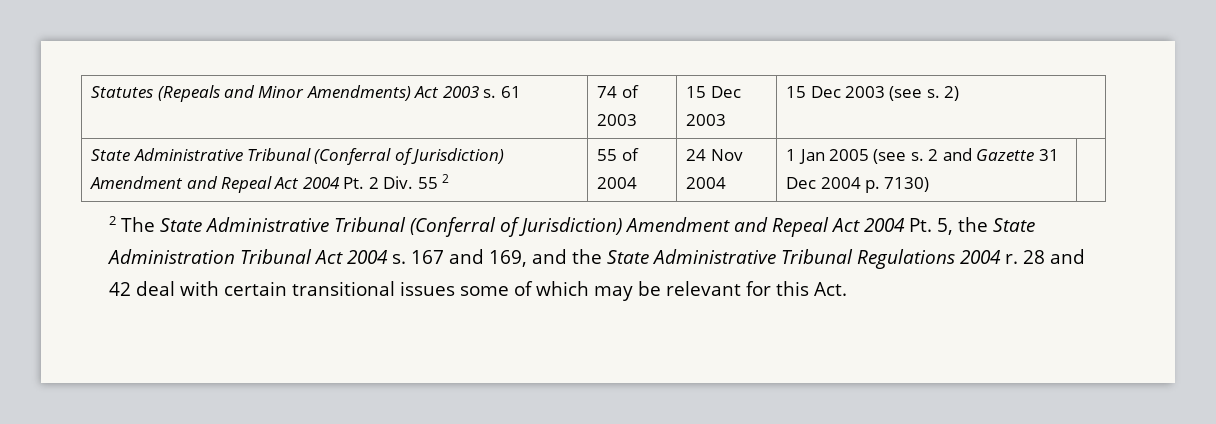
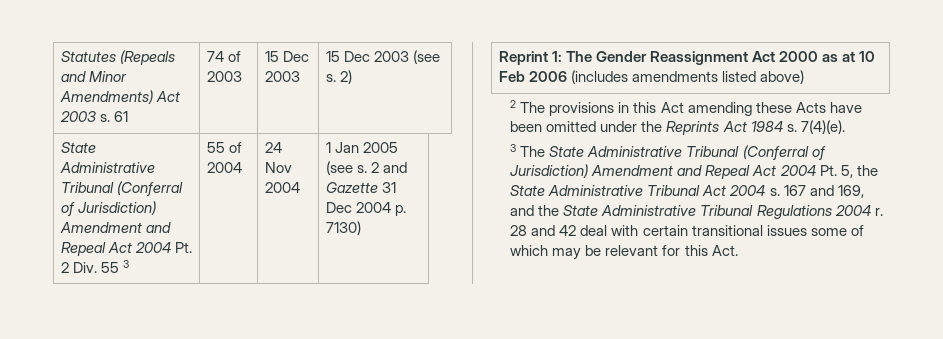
[442,174,450,183] 2 -> [122,260,129,268] 3
[109,216,117,225] | // 2 -> [498,51,876,65] [498,70,804,84] [510,100,862,116] [510,120,845,135] [510,144,517,152] // Reprint 1: The Gender Reassignment Act 2000 as at 10 Feb 2006 (includes amendments listed above) // 2 The provisions in this Act amending these Acts have been omitted under the Reprints Act 1984 s. 7(4)(e). // 3
[107,249,236,264] Administration -> [548,185,644,196] Administrative

